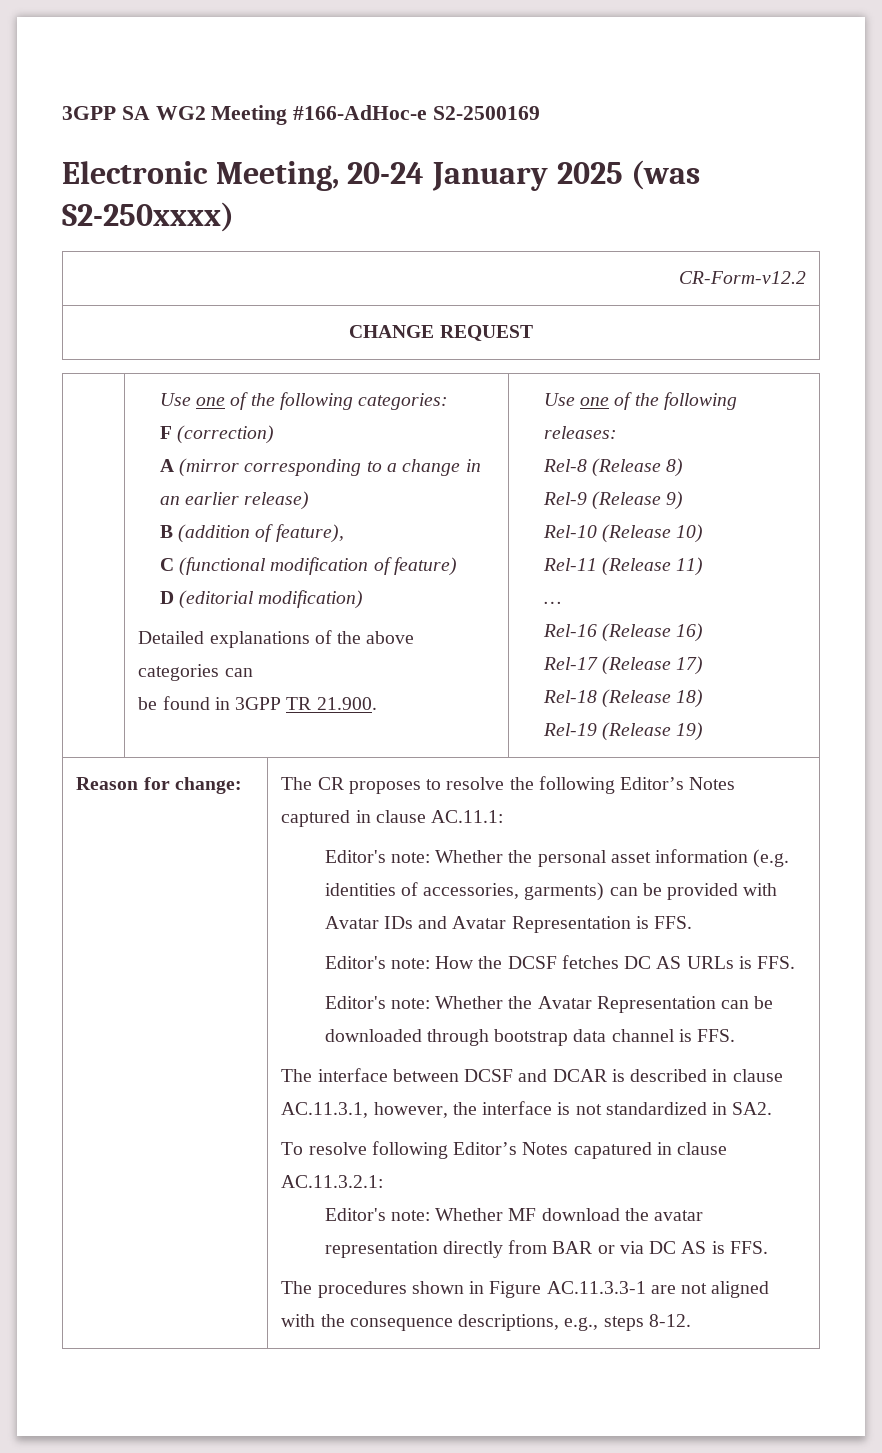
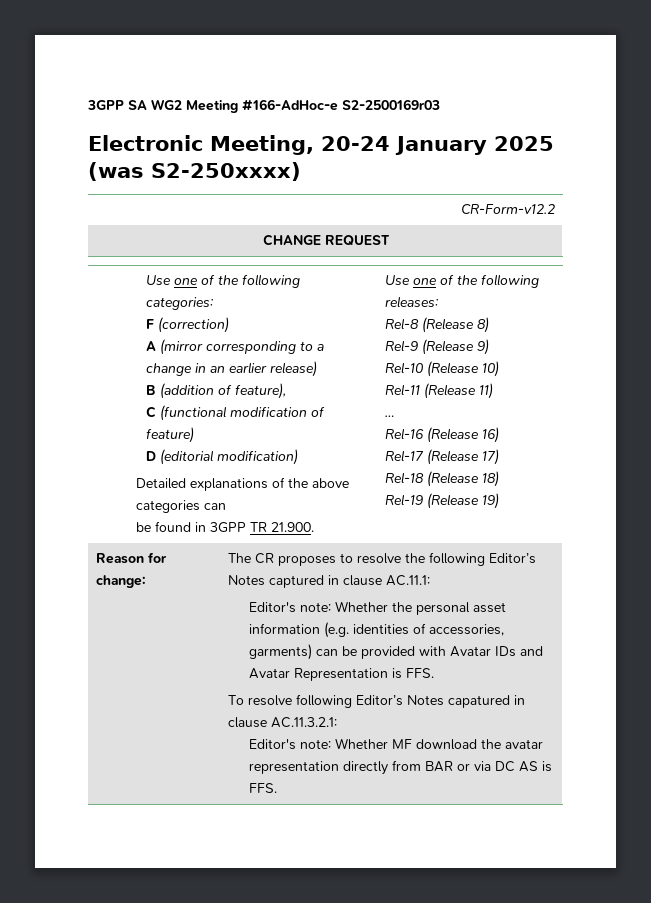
[433,106,541,120] S2-2500169 -> [342,99,440,110] S2-2500169r03
[324,955,796,969] [324,996,774,1013] [324,1029,736,1046] [281,1068,783,1082] [281,1101,773,1118] // Editor's note: How the DCSF fetches DC AS URLs is FFS. // Editor's note: Whether the Avatar Representation can be downloaded through bootstrap data channel is FFS. // The interface between DCSF and DCAR is described in clause AC.11.3.1, however, the interface is not standardized in SA2. -> (434, 673) none
[281,1281,770,1298] [281,1314,691,1331] // The procedures shown in Figure AC.11.3.3-1 are not aligned with the consequence descriptions, e.g., steps 8-12. -> (277, 788) none

